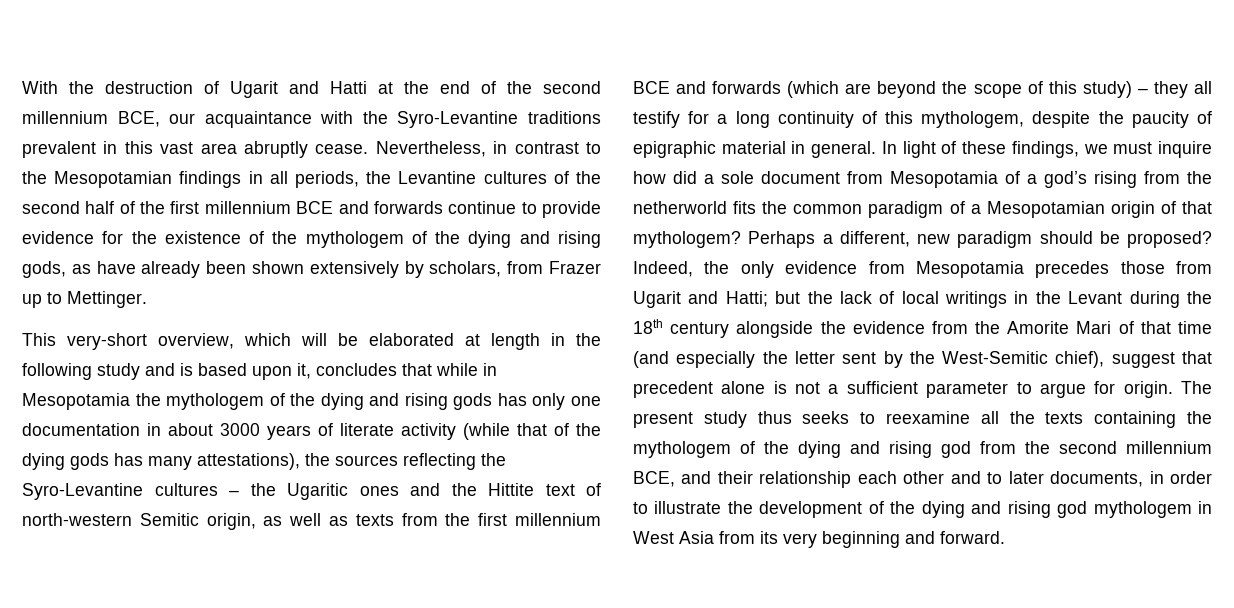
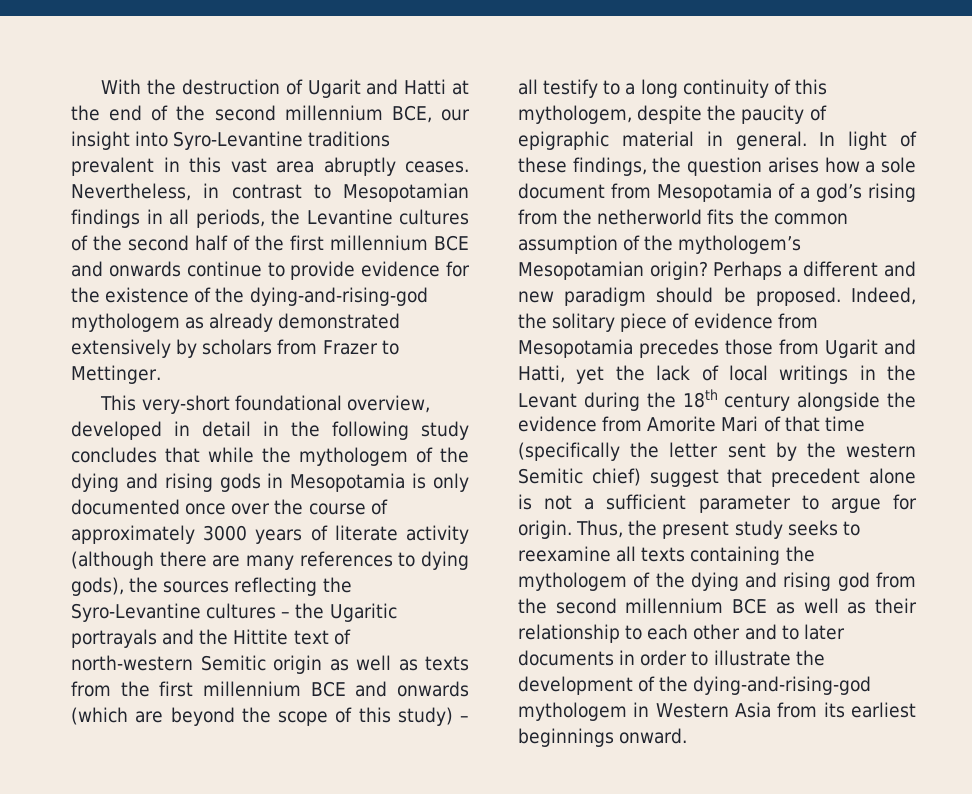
[204,111,388,128] acquaintance with the -> [71,131,169,150] insight into
[315,144,369,154] cease. -> [405,161,469,173] ceases.
[22,171,47,184] the -> (331, 191) none
[373,201,443,214] forwards -> [108,261,181,277] onwards
[305,231,601,248] [22,261,304,278] mythologem of the dying and rising gods, as have already been shown -> [249,287,428,306] [71,313,401,332] dying-and-rising-god mythologem as already demonstrated
[429,261,502,277] scholars, -> [202,339,273,355] scholars
[22,294,42,308] up -> (378, 347) none
[158,333,601,350] [22,363,311,380] overview, which will be elaborated at length in the following study and is based upon it, -> [234,395,430,413] [71,421,469,440] foundational overview, developed in detail in the following study
[483,363,497,376] [22,393,130,410] in Mesopotamia -> (254, 455) none
[497,393,601,410] [22,423,213,436] has only one documentation in about -> [267,473,469,492] [71,499,388,515] [71,525,195,544] in Mesopotamia is only documented once over the course of approximately
[463,423,601,440] [22,453,300,470] (while that of the dying gods has many attestations), -> [71,551,469,570] [71,577,124,596] (although there are many references to dying gods),
[359,486,399,496] ones -> [71,629,157,648] portrayals
[206,513,256,530] origin, -> [273,655,322,674] origin
[712,81,782,94] forwards -> [397,681,470,697] onwards
[1153,81,1188,98] they -> (469, 719) none
[688,111,710,124] for -> [603,80,621,95] to
[1083,141,1212,158] [633,171,697,184] we must inquire how did -> [652,157,860,176] the question arises how
[868,201,1212,218] [633,231,910,248] paradigm of a Mesopotamian origin of that mythologem? Perhaps a different, -> [518,235,802,254] [518,261,916,280] assumption of the mythologem’s Mesopotamian origin? Perhaps a different and
[1127,231,1212,248] proposed? -> [755,287,841,306] proposed.
[740,261,774,278] only -> [552,313,690,332] solitary piece of
[725,291,801,307] Hatti; but -> [518,365,605,384] Hatti, yet
[975,321,1001,334] the -> (643, 424) none
[633,351,756,368] (and especially -> [518,442,620,461] (specifically
[942,351,1105,368] West-Semitic chief), -> [846,443,916,458] [518,468,641,486] western Semitic chief)
[1181,381,1212,394] The -> [576,520,658,538] Thus, the
[757,411,792,424] thus -> (783, 529) none
[1009,411,1035,424] the -> (637, 554) none
[633,471,712,487] BCE, and -> [732,598,867,614] BCE as well as
(852, 479) none -> [625,625,643,640] to
[1050,471,1144,487] documents, -> [518,650,614,666] documents
[921,501,1088,518] dying and rising god -> [693,676,872,695] dying-and-rising-god
[633,531,674,544] West -> [655,703,729,718] Western
[783,531,1005,548] very beginning and forward. -> [851,702,916,718] [518,728,688,747] earliest beginnings onward.

